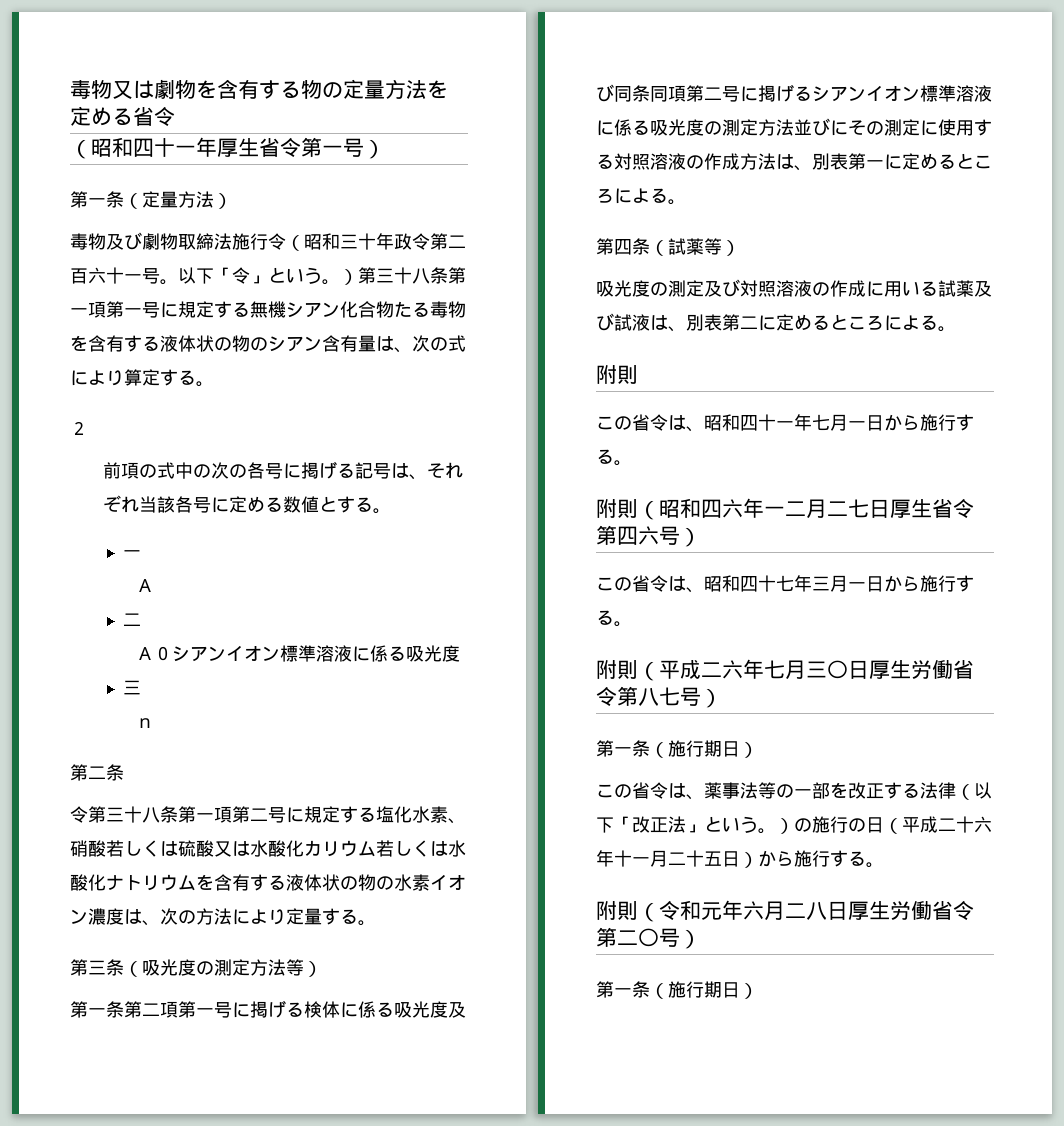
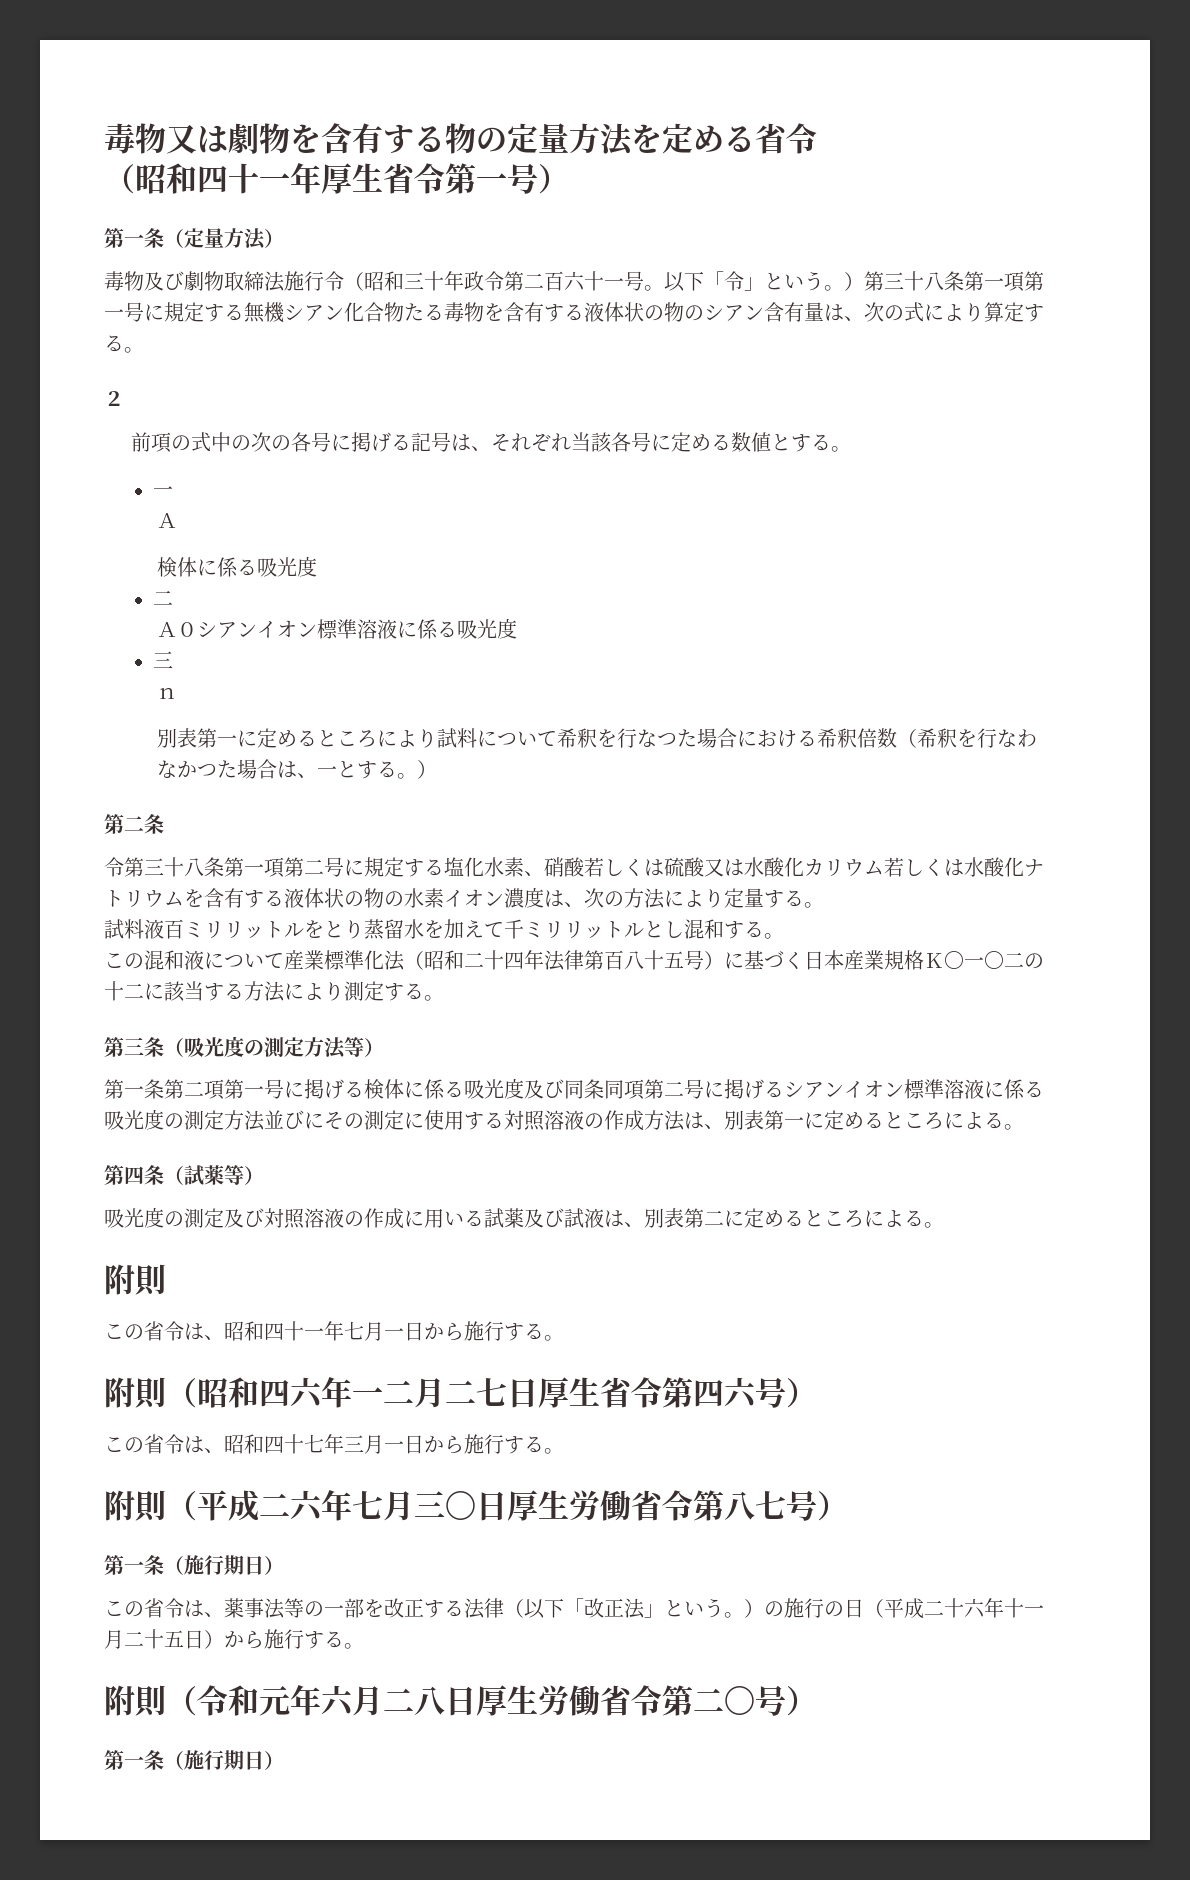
(155, 585) none -> [157,556,318,577] // 検体に係る吸光度
(155, 723) none -> [157,728,1038,748] [157,759,438,779] // 別表第一に定めるところにより試料について希釈を行なつた場合における希釈倍数（希釈を行なわなかつた場合は、一とする。）
(376, 923) none -> [104,919,784,940] [104,950,1044,971] [104,981,444,1002] // 試料液百ミリリットルをとり蒸留水を加えて千ミリリットルとし混和する。 // この混和液について産業標準化法（昭和二十四年法律第百八十五号）に基づく日本産業規格Ｋ〇一〇二の十二に該当する方法により測定する。

